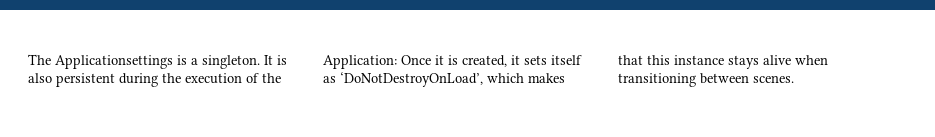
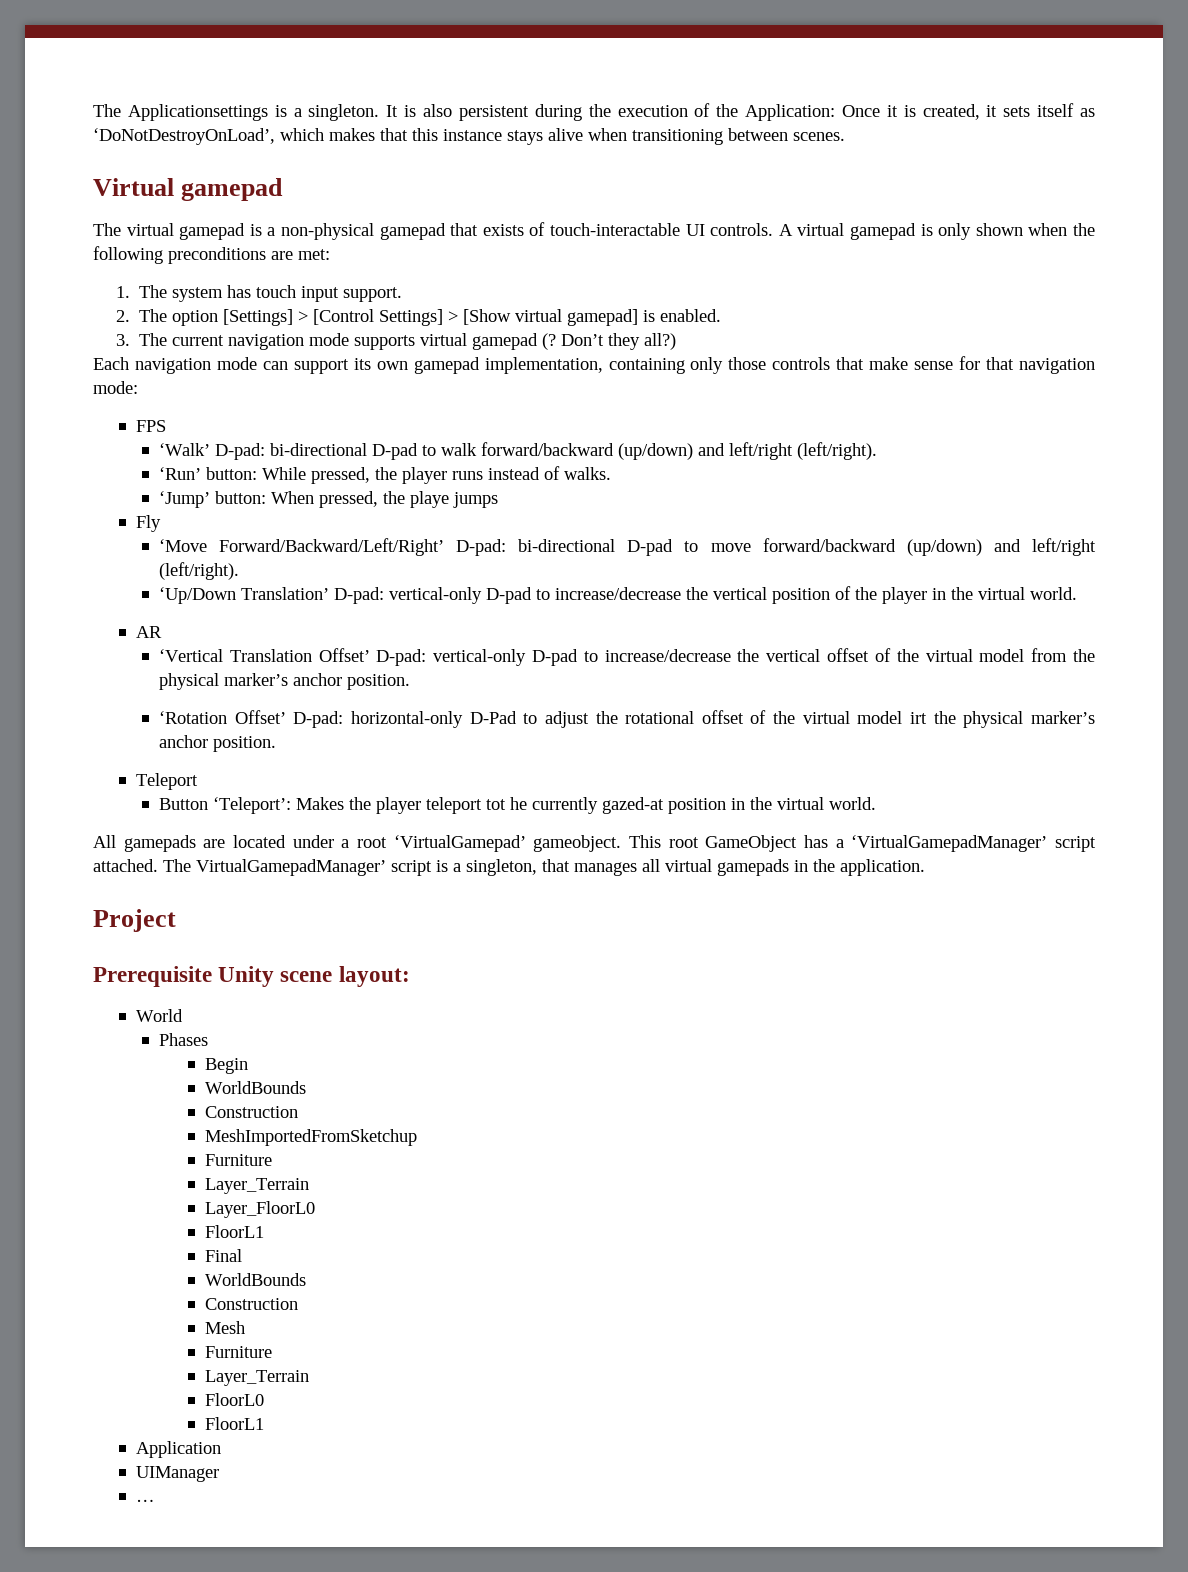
(794, 79) none -> [93,178,284,201] [93,222,1096,240] [93,246,330,264] [115,285,403,302] [115,309,722,326] [115,333,677,350] [93,356,1095,374] [93,381,138,394] [136,420,167,432] [158,442,877,460] [158,466,611,484] [158,491,498,508] [136,515,162,532] [158,538,1096,556] [158,562,239,580] [158,586,1077,604] [136,626,163,638] [158,648,1096,666] [158,673,410,690] [158,710,1095,728] [158,735,276,752] [136,773,199,790] [158,797,876,814] [93,835,1096,852] [93,859,925,876] [93,909,176,932] [93,966,410,987] [136,1009,184,1022] [158,1033,208,1046] [204,1058,248,1074] [204,1081,306,1094] [204,1106,298,1118] [204,1129,417,1146] [204,1154,272,1166] [204,1178,309,1194] [204,1201,315,1218] [204,1225,264,1238] [204,1249,242,1262] [204,1273,306,1286] [204,1298,298,1310] [204,1321,245,1334] [204,1346,272,1358] [204,1370,309,1386] [204,1393,264,1406] [204,1417,264,1430] [136,1441,222,1458] [136,1466,220,1482] [136,1499,156,1502] // Virtual gamepad // The virtual gamepad is a non-physical gamepad that exists of touch-interactable UI controls. A virtual gamepad is only shown when the following preconditions are met: // 1. The system has touch input support. // 2. The option [Settings] > [Control Settings] > [Show virtual gamepad] is enabled. // 3. The current navigation mode supports virtual gamepad (? Don’t they all?) // Each navigation mode can support its own gamepad implementation, containing only those controls that make sense for that navigation mode: // FPS // ‘Walk’ D-pad: bi-directional D-pad to walk forward/backward (up/down) and left/right (left/right). // ‘Run’ button: While pressed, the player runs instead of walks. // ‘Jump’ button: When pressed, the playe jumps // Fly // ‘Move Forward/Backward/Left/Right’ D-pad: bi-directional D-pad to move forward/backward (up/down) and left/right (left/right). // ‘Up/Down Translation’ D-pad: vertical-only D-pad to increase/decrease the vertical position of the player in the virtual world. // AR // ‘Vertical Translation Offset’ D-pad: vertical-only D-pad to increase/decrease the vertical offset of the virtual model from the physical marker’s anchor position. // ‘Rotation Offset’ D-pad: horizontal-only D-Pad to adjust the rotational offset of the virtual model irt the physical marker’s anchor position. // Teleport // Button ‘Teleport’: Makes the player teleport tot he currently gazed-at position in the virtual world. // All gamepads are located under a root ‘VirtualGamepad’ gameobject. This root GameObject has a ‘VirtualGamepadManager’ script attached. The VirtualGamepadManager’ script is a singleton, that manages all virtual gamepads in the application. // Project // Prerequisite Unity scene layout: // World // Phases // Begin // WorldBounds // Construction // MeshImportedFromSketchup // Furniture // Layer_Terrain // Layer_FloorL0 // FloorL1 // Final // WorldBounds // Construction // Mesh // Furniture // Layer_Terrain // FloorL0 // FloorL1 // Application // UIManager // …

